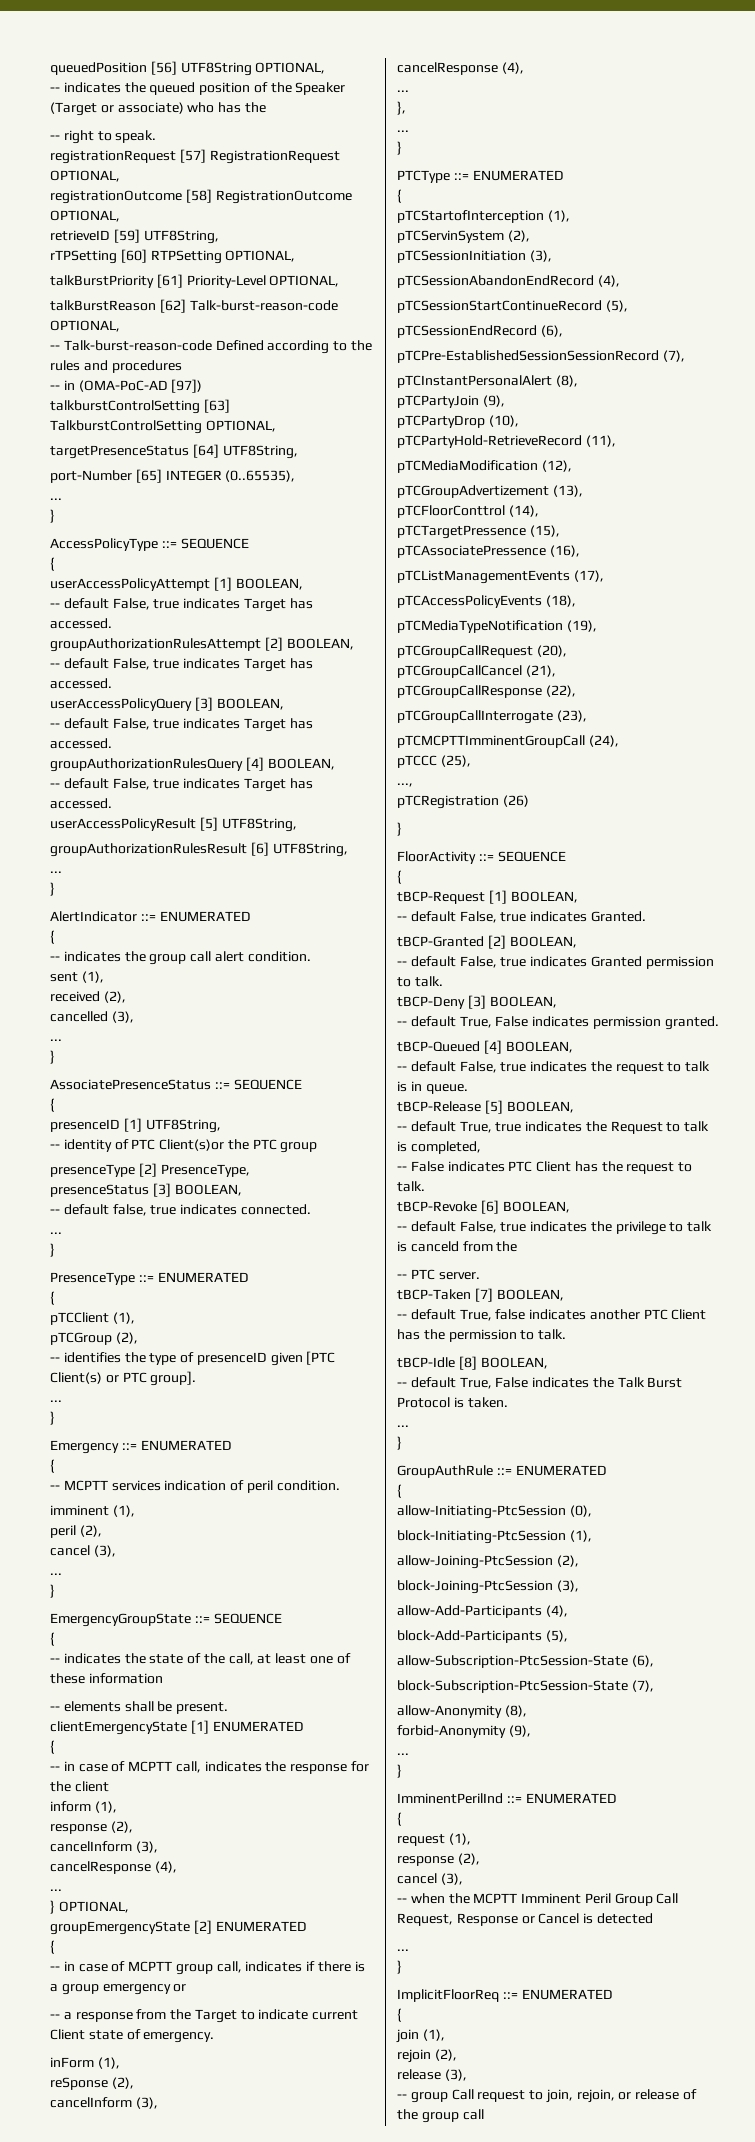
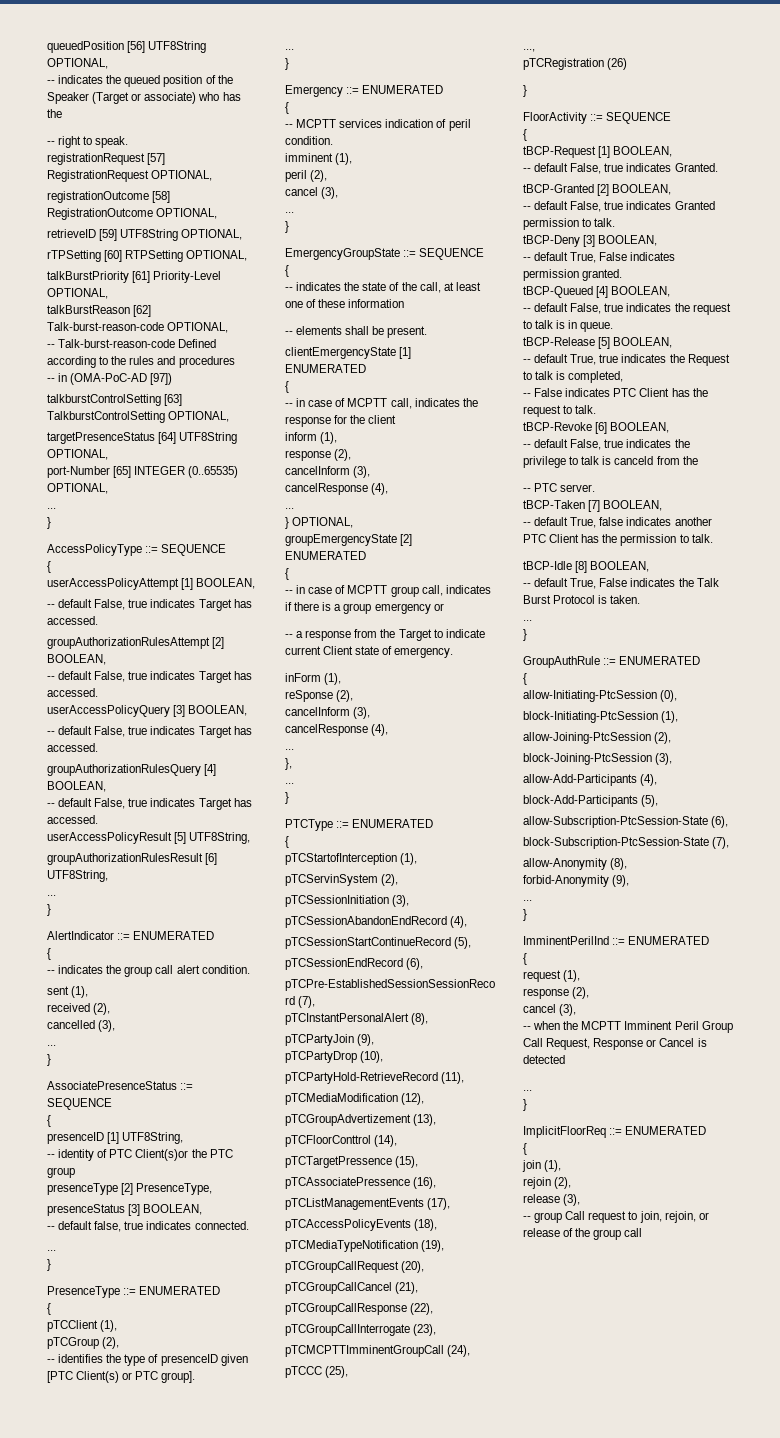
[143,230,219,244] UTF8String, -> [120,229,243,241] UTF8String OPTIONAL,
[222,445,298,459] UTF8String, -> [179,432,238,444] [47,449,108,460] UTF8String OPTIONAL,
[225,470,296,482] (0..65535), -> [188,466,239,478] [47,483,108,494] (0..65535) OPTIONAL,

